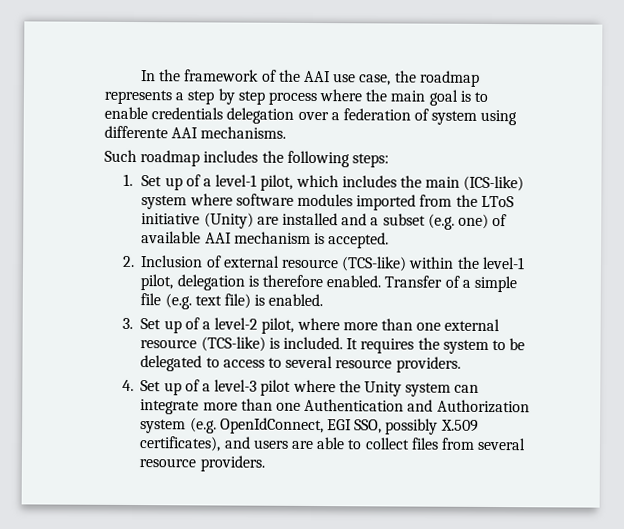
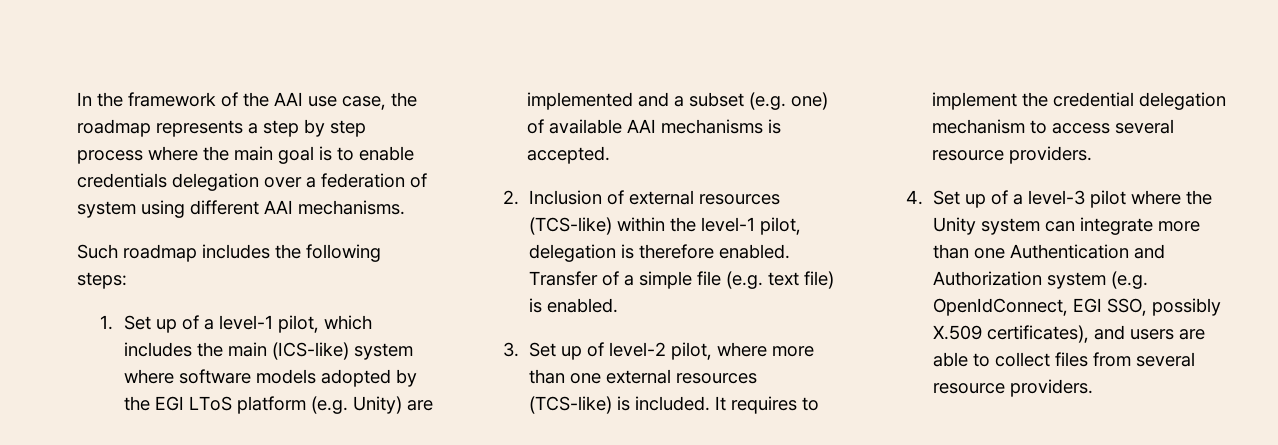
[104,125,168,139] differente -> [190,200,259,215] different
[297,193,514,211] [141,212,339,229] modules imported from the LToS initiative (Unity) are installed -> [255,369,417,387] [123,396,433,414] [526,92,633,110] models adopted by the EGI LToS platform (e.g. Unity) are implemented
[233,231,311,244] mechanism -> [660,119,763,134] mechanisms
[281,258,340,269] resource -> [698,194,780,205] resources
[202,321,212,330] a -> (604, 349) none
[140,339,198,349] resource -> [675,373,757,384] resources
[417,337,526,354] [140,355,203,372] the system to be delegated -> [801,397,819,411] [931,92,1226,110] [931,119,1025,134] to implement the credential delegation mechanism
[268,357,283,368] to -> (1110, 128) none

